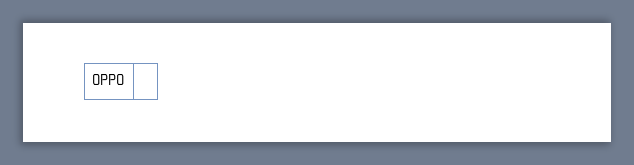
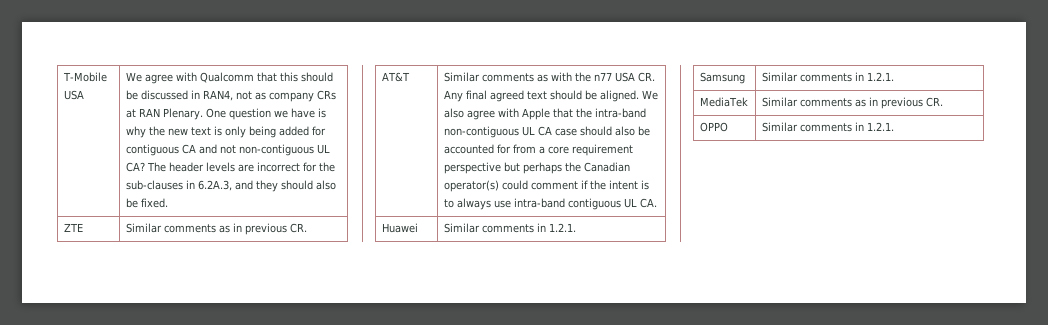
[92,74,125,85] OPPO | -> [62,72,107,82] [63,90,84,100] [125,72,333,84] [125,90,336,102] [125,108,326,120] [125,126,326,138] [125,144,330,156] [125,162,335,172] [125,180,336,192] [125,198,168,208] [63,223,83,232] [125,223,307,235] [381,72,410,82] [443,72,655,82] [443,90,658,102] [443,108,646,120] [443,126,650,138] [443,144,633,156] [443,162,630,174] [443,180,649,192] [443,198,657,210] [381,223,418,233] [443,223,576,233] [699,72,745,84] [761,72,894,82] [699,97,748,107] [761,97,943,109] [699,122,728,132] [761,122,894,132] T-Mobile USA | We agree with Qualcomm that this should be discussed in RAN4, not as company CRs at RAN Plenary. One question we have is why the new text is only being added for contiguous CA and not non-contiguous UL CA? The header levels are incorrect for the sub-clauses in 6.2A.3, and they should also be fixed. // ZTE | Similar comments as in previous CR. // AT&T | Similar comments as with the n77 USA CR. Any final agreed text should be aligned. We also agree with Apple that the intra-band non-contiguous UL CA case should also be accounted for from a core requirement perspective but perhaps the Canadian operator(s) could comment if the intent is to always use intra-band contiguous UL CA. // Huawei | Similar comments in 1.2.1. // Samsung | Similar comments in 1.2.1. // MediaTek | Similar comments as in previous CR. // OPPO | Similar comments in 1.2.1.

